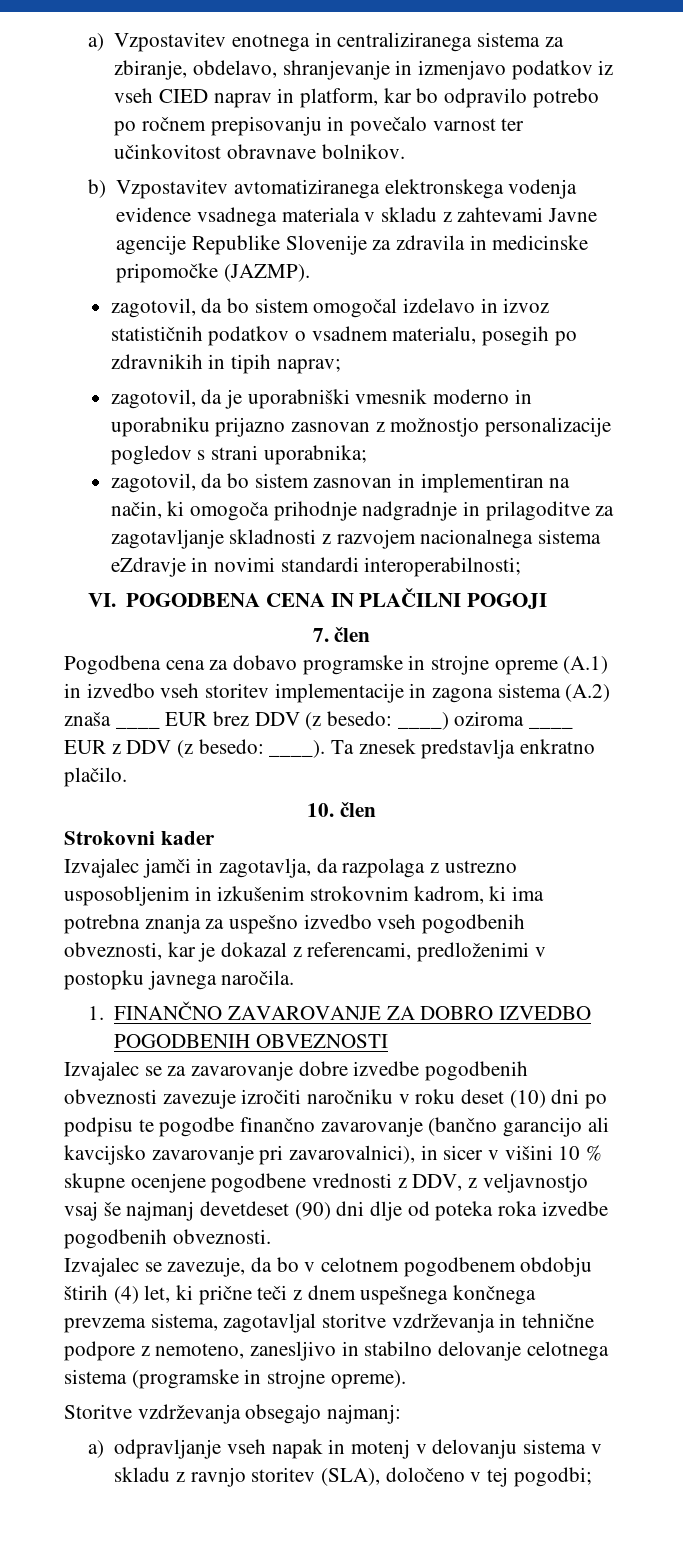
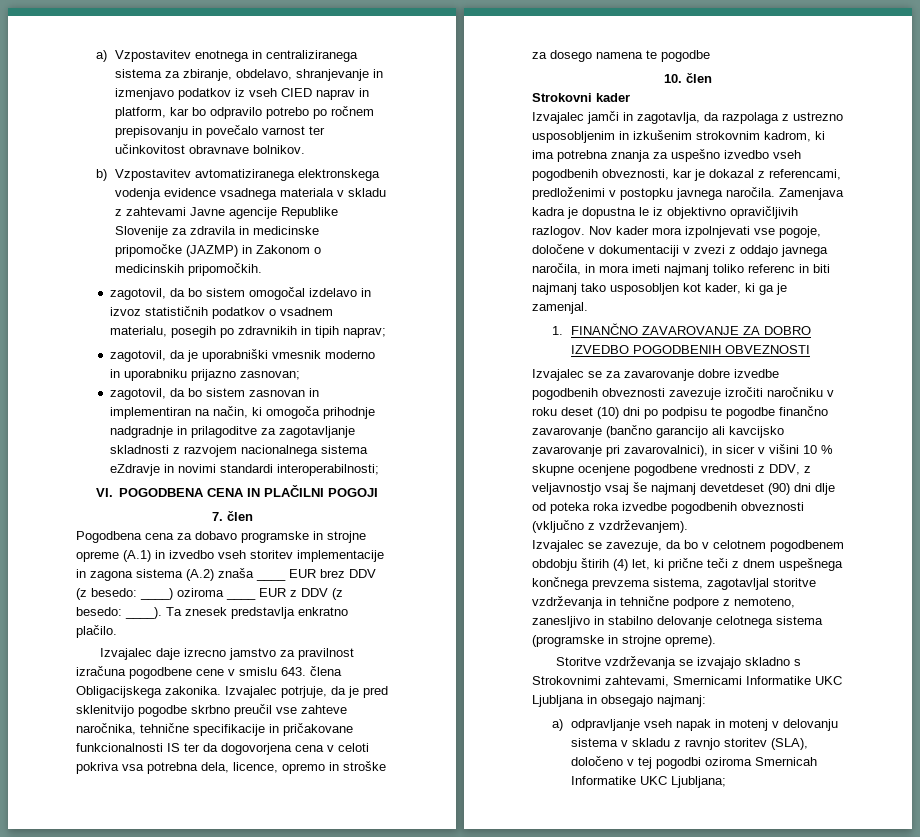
[223,264,310,282] (JAZMP). -> [185,245,321,257] [114,263,262,276] (JAZMP) in Zakonom o medicinskih pripomočkih.
[291,417,612,437] [110,445,367,465] zasnovan z možnostjo personalizacije pogledov s strani uporabnika; -> [239,371,300,380] zasnovan;
(127, 777) none -> [99,648,354,660] [76,666,342,679] [76,686,388,698] [76,704,347,717] [76,723,353,736] [76,743,369,755] [76,761,386,774] [532,50,710,62] // Izvajalec daje izrecno jamstvo za pravilnost izračuna pogodbene cene v smislu 643. člena Obligacijskega zakonika. Izvajalec potrjuje, da je pred sklenitvijo pogodbe skrbno preučil vse zahteve naročnika, tehnične specifikacije in pričakovane funkcionalnosti IS ter da dogovorjena cena v celoti pokriva vsa potrebna dela, licence, opremo in stroške za dosego namena te pogodbe
(295, 977) none -> [779,188,844,200] [532,206,798,219] [532,226,821,238] [532,244,828,257] [532,263,830,276] [532,283,787,295] [532,302,588,314] Zamenjava kadra je dopustna le iz objektivno opravičljivih razlogov. Nov kader mora izpolnjevati vse pogoje, določene v dokumentaciji v zvezi z oddajo javnega naročila, in mora imeti najmanj toliko referenc in biti najmanj tako usposobljen kot kader, ki ga je zamenjal.
[172,1229,271,1244] obveznosti. -> [741,502,804,511] [532,520,688,533] obveznosti (vključno z vzdrževanjem).
(241, 1414) none -> [678,657,801,669] [532,676,842,687] [532,695,597,707] se izvajajo skladno s Strokovnimi zahtevami, Smernicami Informatike UKC Ljubljana in
[513,1467,592,1487] pogodbi; -> [655,757,817,769] [570,776,726,788] pogodbi oziroma Smernicah Informatike UKC Ljubljana;

